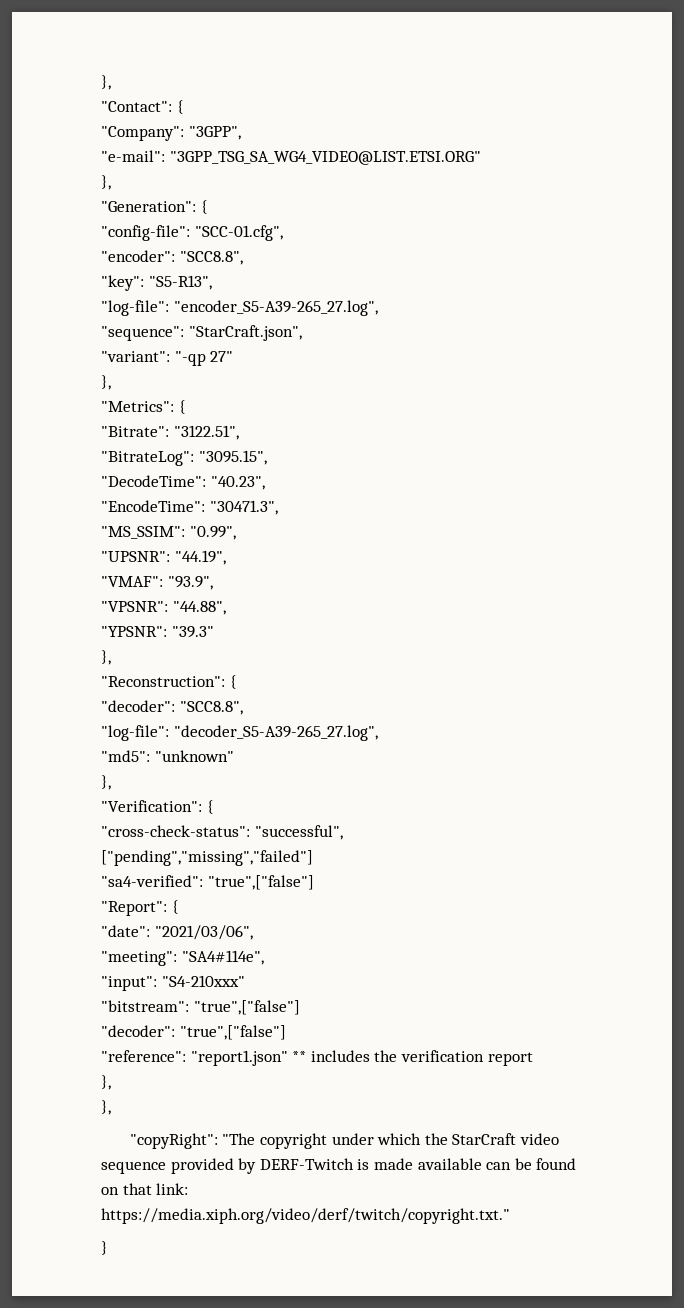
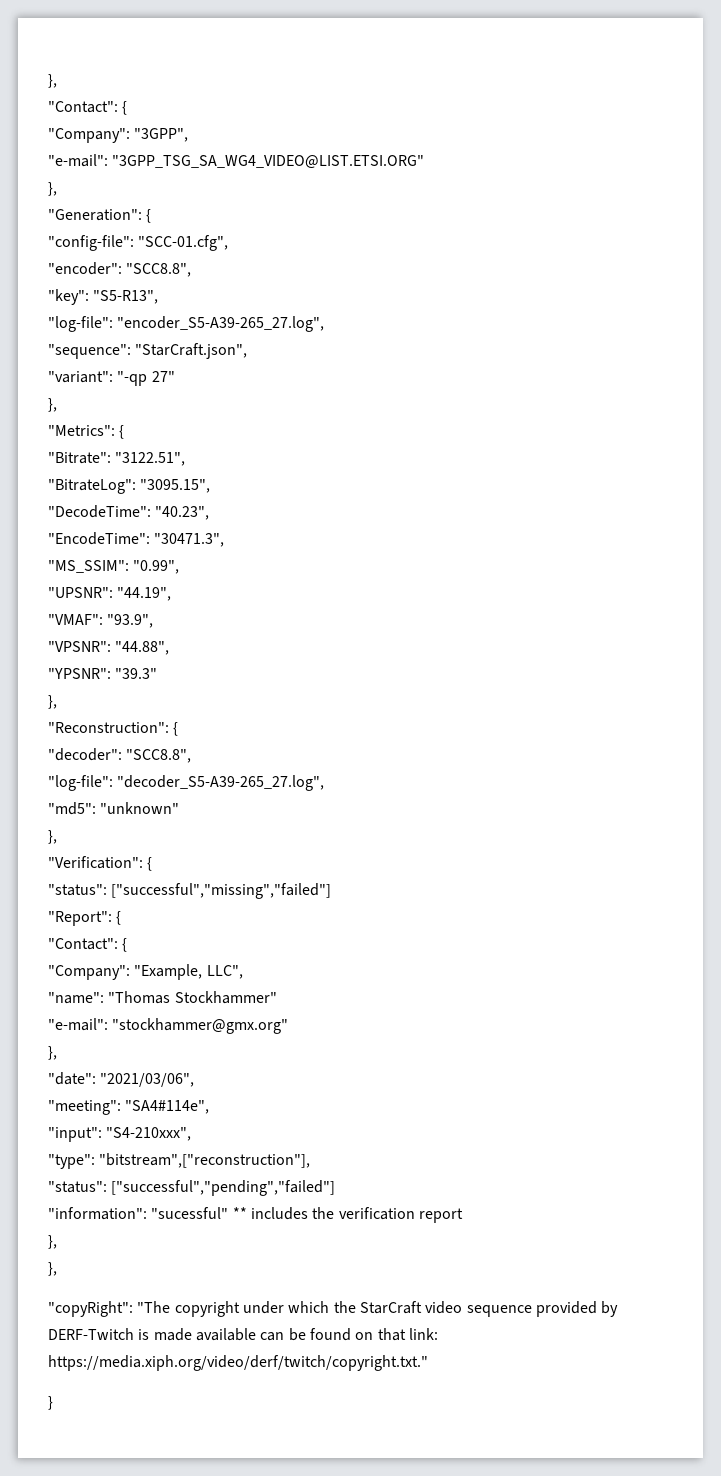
[101,825,343,840] [101,850,313,866] [101,875,314,890] [101,900,179,916] "cross-check-status": "successful", // ["pending","missing","failed"] // "sa4-verified": "true",["false"] // "Report": { -> [48,883,332,899] [48,911,122,926] [48,938,128,952] [48,964,243,980] [48,991,277,1004] [48,1018,289,1034] [48,1046,57,1060] "status": ["successful","missing","failed"] // "Report": { // "Contact": { // "Company": "Example, LLC", // "name": "Thomas Stockhammer" // "e-mail": "stockhammer@gmx.org" // },
[161,975,245,987] [101,1000,300,1015] [101,1025,286,1040] [101,1050,288,1066] "S4-210xxx" // "bitstream": "true",["false"] // "decoder": "true",["false"] // "reference": "report1.json" -> [106,1127,192,1141] [48,1153,311,1169] [48,1180,336,1196] [48,1207,229,1220] "S4-210xxx", // "type": "bitstream",["reconstruction"], // "status": ["successful","pending","failed"] // "information": "sucessful"

